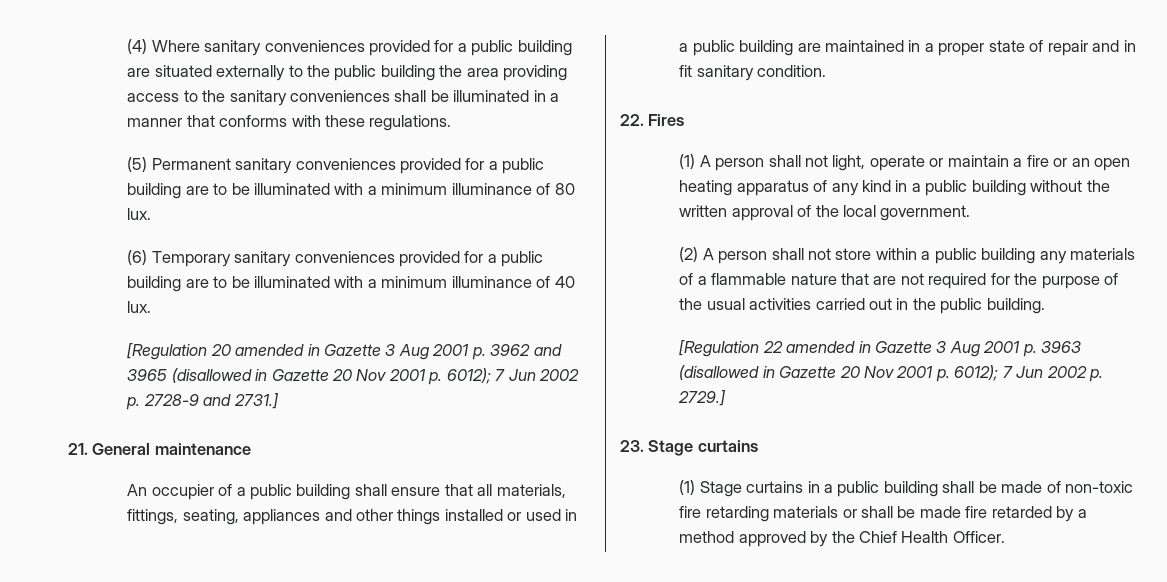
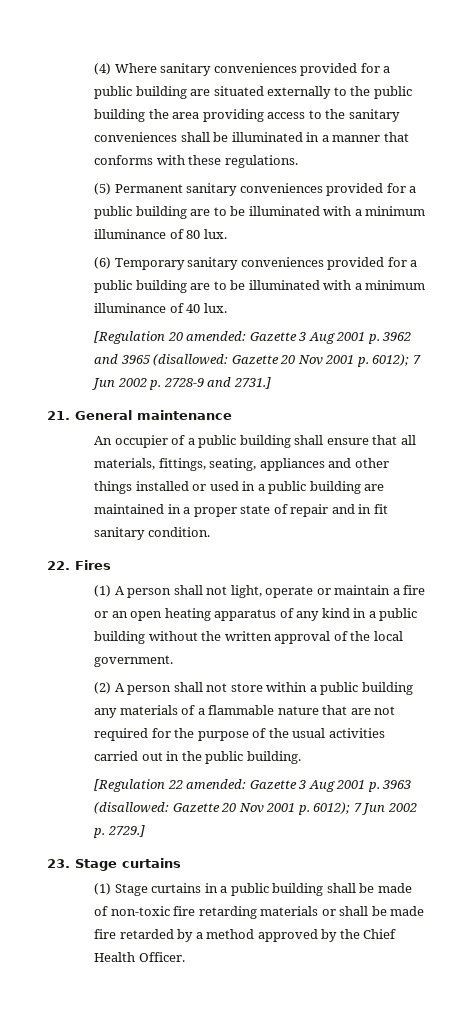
[235,344,320,356] amended in -> [186,331,247,341] amended:
[171,368,268,383] (disallowed in -> [153,354,229,366] (disallowed:
[786,341,871,353] amended in -> [186,779,247,789] amended:
[679,365,775,380] (disallowed in -> [94,802,170,814] (disallowed:

